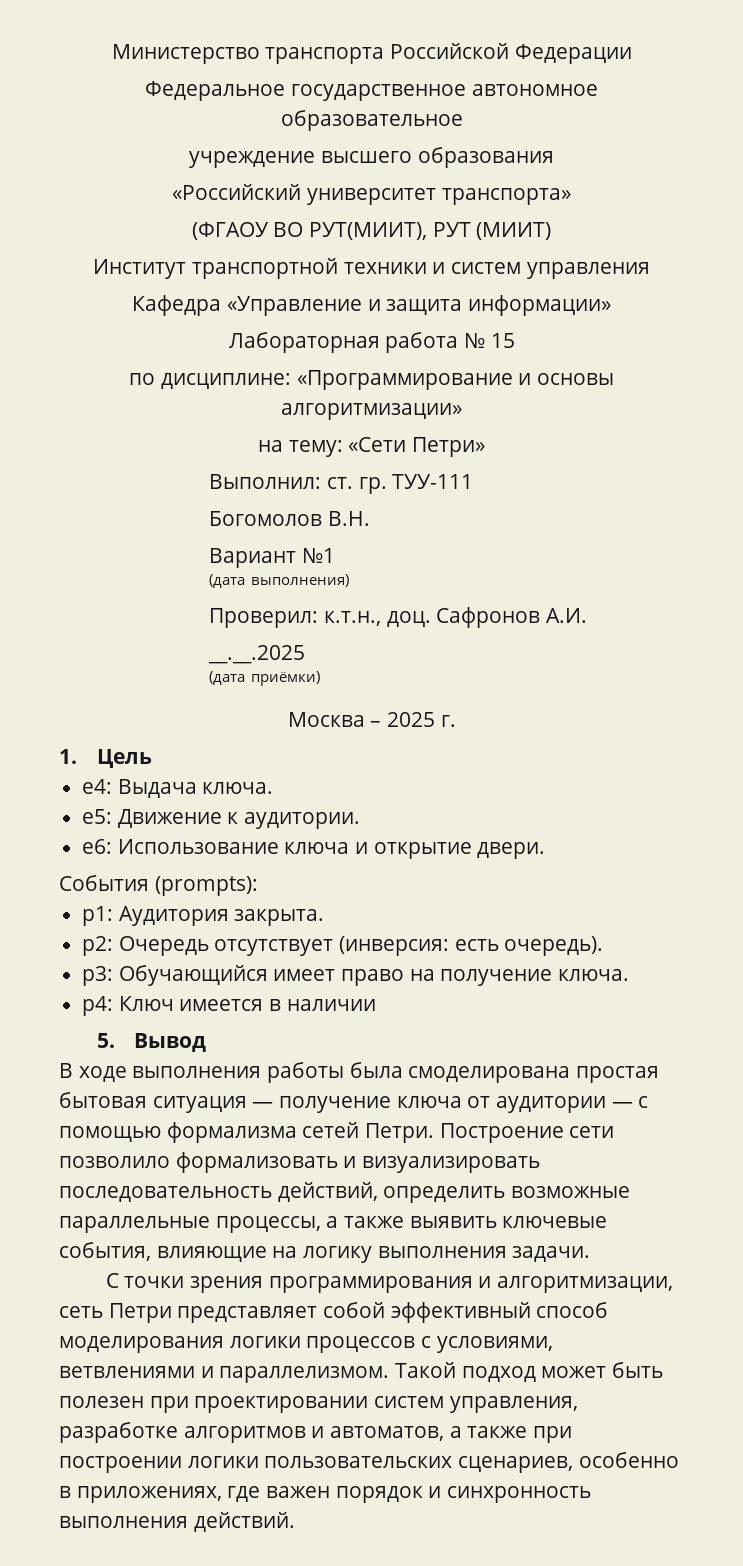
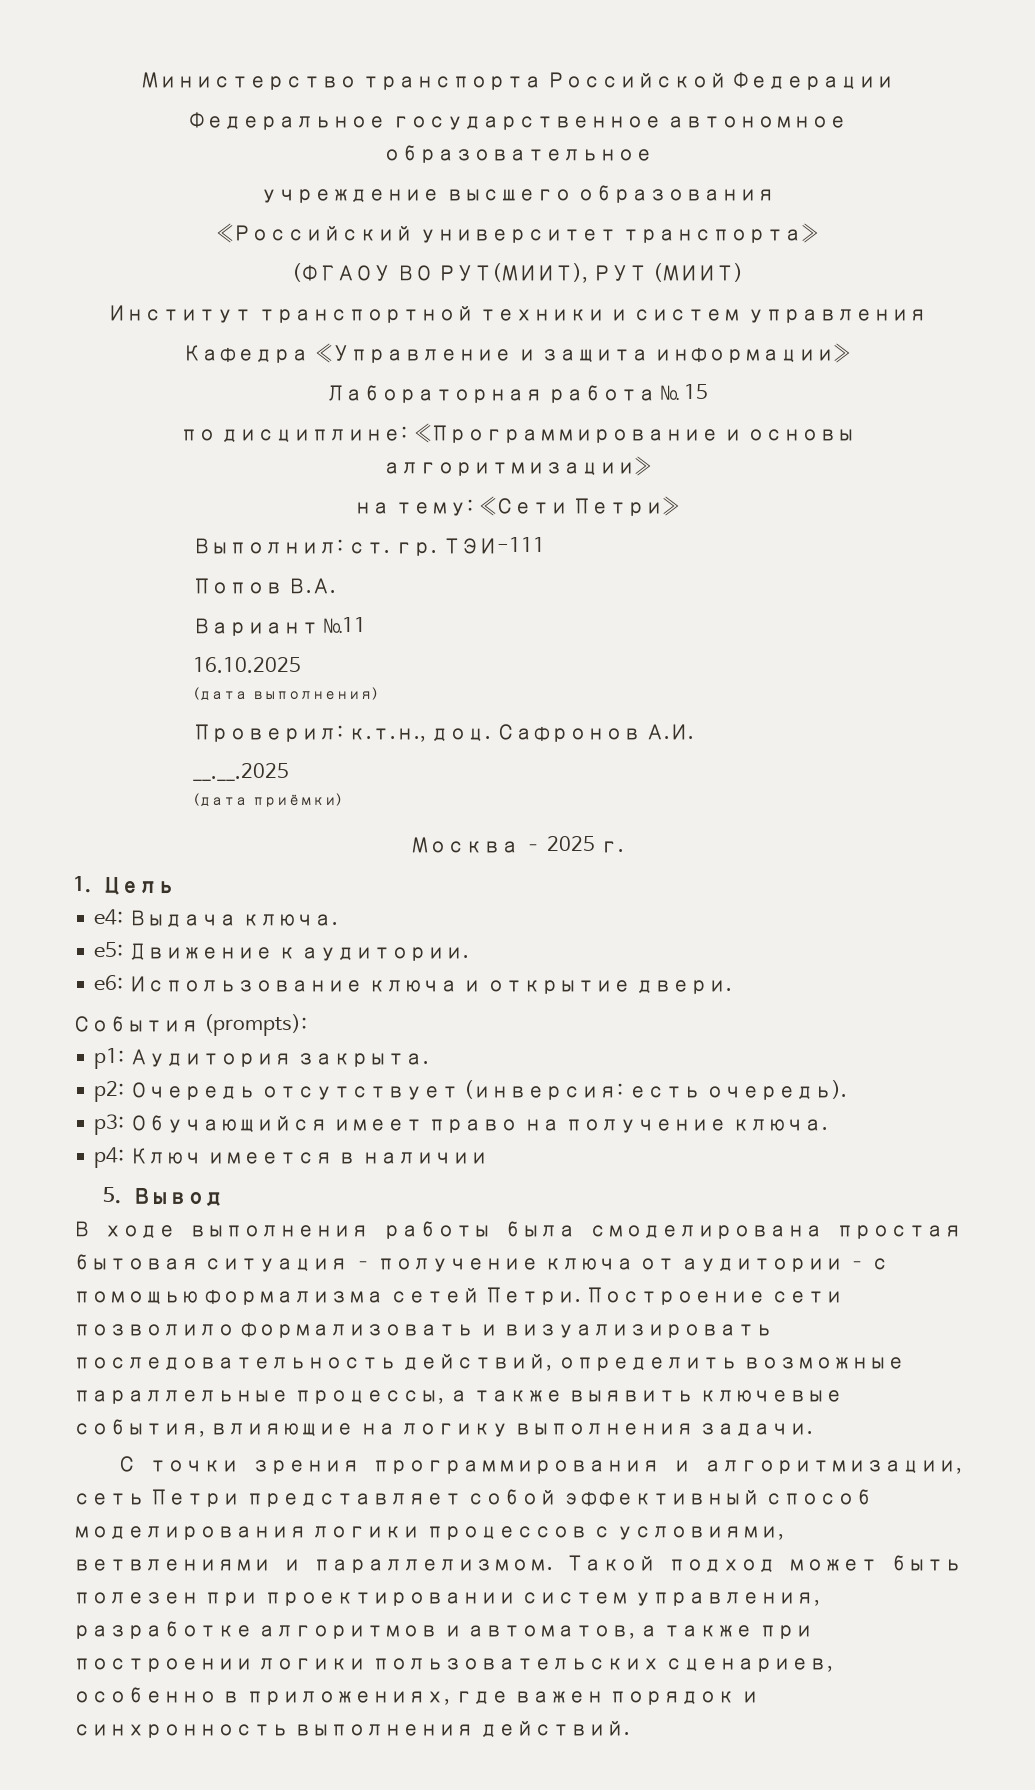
[392,474,474,489] [209,511,371,526] ТУУ-111 // Богомолов В.Н. -> [442,537,545,554] [192,578,337,594] ТЭИ-111 // Попов В.А.
[302,548,336,563] №1 -> [324,617,367,634] [192,657,301,673] №11 // 16.10.2025
[252,1102,274,1108] — -> [353,1261,372,1268] –
[611,1102,633,1108] — -> [847,1261,866,1268] –

